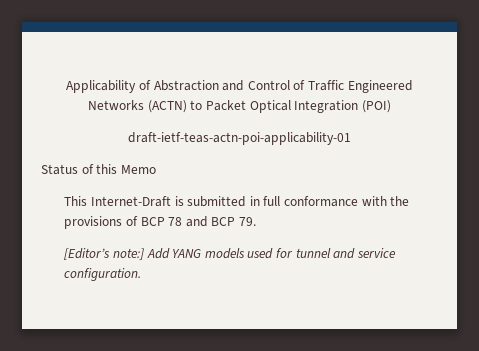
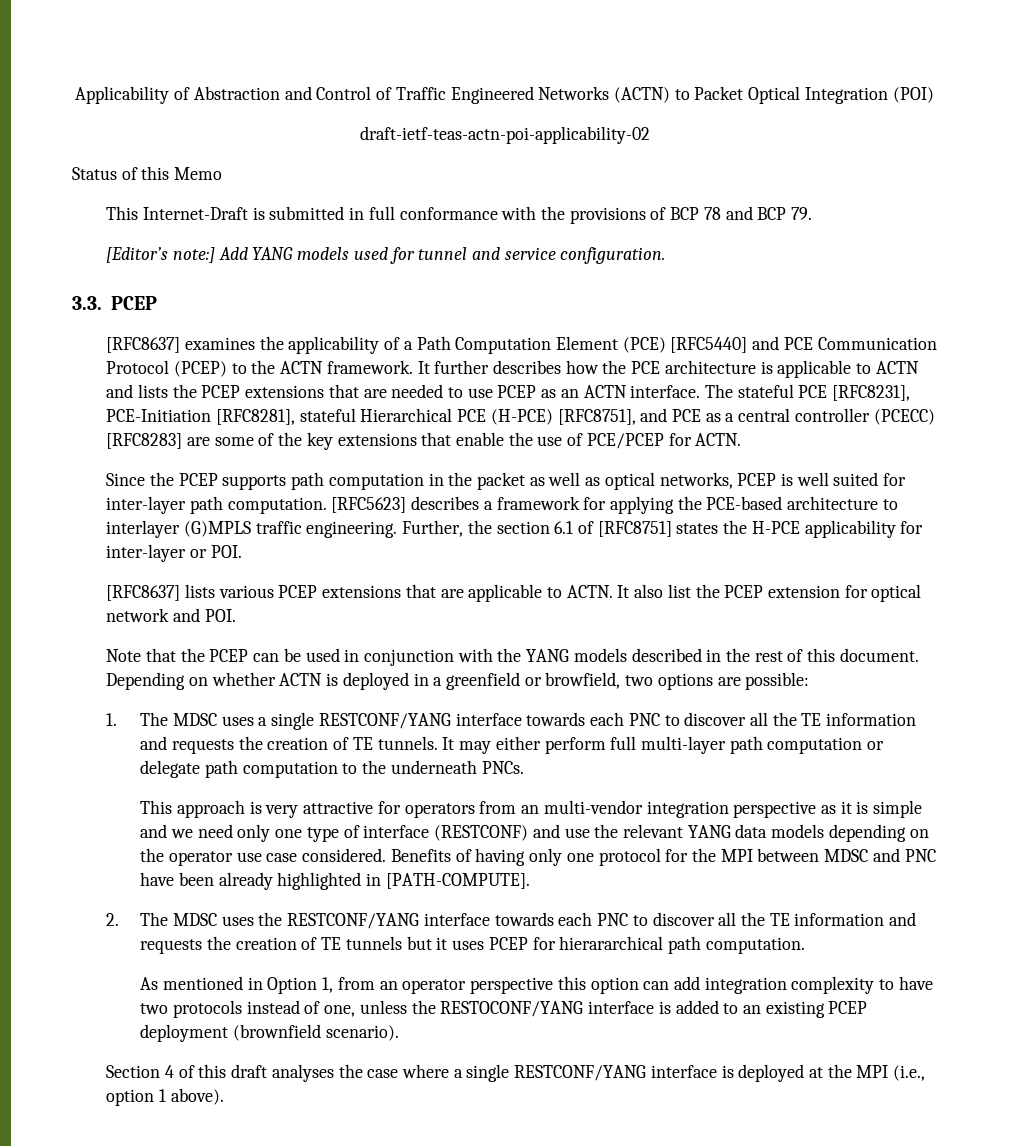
[128,132,351,145] draft-ietf-teas-actn-poi-applicability-01 -> [359,126,650,144] draft-ietf-teas-actn-poi-applicability-02
(142, 274) none -> [72,296,157,310] [106,336,937,354] [106,360,919,378] [106,384,911,401] [106,408,935,425] [106,432,742,450] [106,472,907,490] [106,496,898,514] [106,520,924,538] [106,544,242,562] [106,584,922,602] [106,608,236,622] [106,648,919,666] [106,672,810,690] [106,712,917,730] [140,736,885,754] [140,760,524,778] [140,800,923,818] [140,824,929,842] [140,848,936,866] [140,872,530,890] [106,912,917,929] [140,936,805,954] [140,976,933,994] [140,1000,868,1018] [140,1024,399,1042] [106,1064,926,1082] [106,1088,224,1106] // 3.3. PCEP // [RFC8637] examines the applicability of a Path Computation Element (PCE) [RFC5440] and PCE Communication Protocol (PCEP) to the ACTN framework. It further describes how the PCE architecture is applicable to ACTN and lists the PCEP extensions that are needed to use PCEP as an ACTN interface. The stateful PCE [RFC8231], PCE-Initiation [RFC8281], stateful Hierarchical PCE (H-PCE) [RFC8751], and PCE as a central controller (PCECC) [RFC8283] are some of the key extensions that enable the use of PCE/PCEP for ACTN. // Since the PCEP supports path computation in the packet as well as optical networks, PCEP is well suited for inter-layer path computation. [RFC5623] describes a framework for applying the PCE-based architecture to interlayer (G)MPLS traffic engineering. Further, the section 6.1 of [RFC8751] states the H-PCE applicability for inter-layer or POI. // [RFC8637] lists various PCEP extensions that are applicable to ACTN. It also list the PCEP extension for optical network and POI. // Note that the PCEP can be used in conjunction with the YANG models described in the rest of this document. Depending on whether ACTN is deployed in a greenfield or browfield, two options are possible: // 1. The MDSC uses a single RESTCONF/YANG interface towards each PNC to discover all the TE information and requests the creation of TE tunnels. It may either perform full multi-layer path computation or delegate path computation to the underneath PNCs. // This approach is very attractive for operators from an multi-vendor integration perspective as it is simple and we need only one type of interface (RESTCONF) and use the relevant YANG data models depending on the operator use case considered. Benefits of having only one protocol for the MPI between MDSC and PNC have been already highlighted in [PATH-COMPUTE]. // 2. The MDSC uses the RESTCONF/YANG interface towards each PNC to discover all the TE information and requests the creation of TE tunnels but it uses PCEP for hierararchical path computation. // As mentioned in Option 1, from an operator perspective this option can add integration complexity to have two protocols instead of one, unless the RESTOCONF/YANG interface is added to an existing PCEP deployment (brownfield scenario). // Section 4 of this draft analyses the case where a single RESTCONF/YANG interface is deployed at the MPI (i.e., option 1 above).

